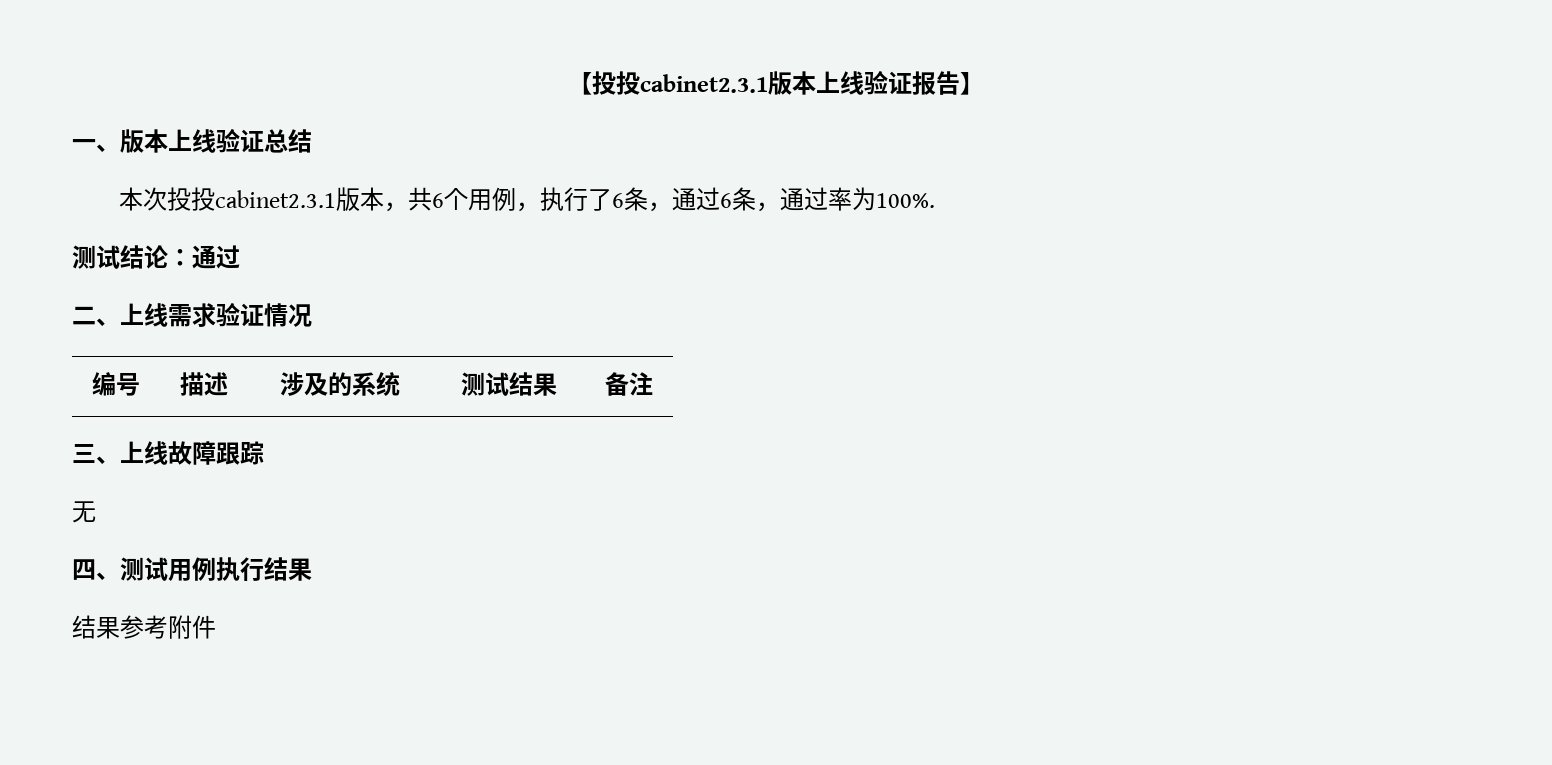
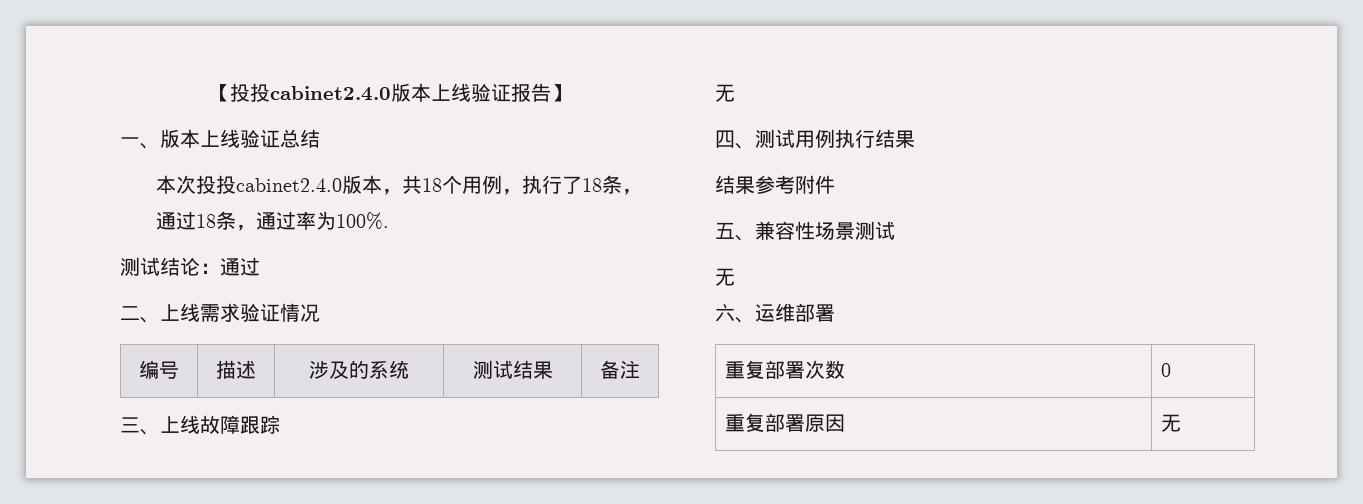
[640,74,768,93] cabinet2.3.1 -> [269,86,391,101] cabinet2.4.0
[215,190,337,208] cabinet2.3.1 -> [236,178,343,192] cabinet2.4.0
[432,193,445,208] 6 -> [422,178,443,192] 18
[612,187,733,212] 6条，通过6 -> [582,175,643,195] [156,211,217,230] 18条，通过18
(216, 627) none -> [715,221,895,241] [715,268,735,286] [715,303,835,323] [725,360,846,379] [1161,363,1172,377] [725,413,846,432] [1161,414,1182,432] // 五、兼容性场景测试 // 无 // 六、运维部署 // 重复部署次数 | 0 // 重复部署原因 | 无

